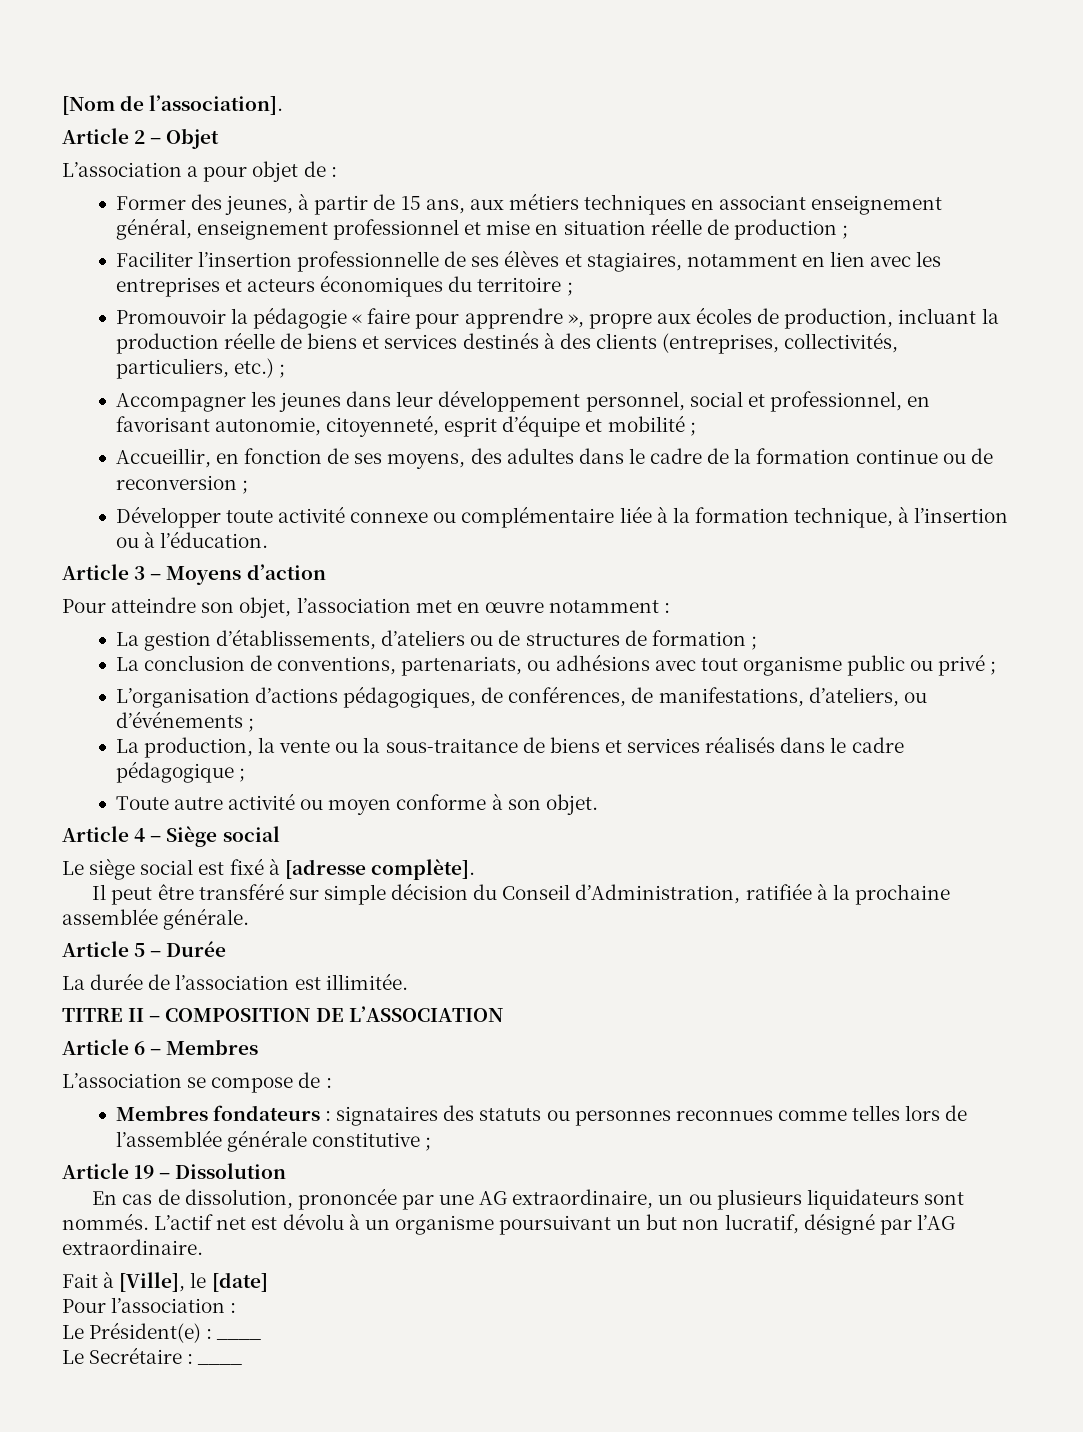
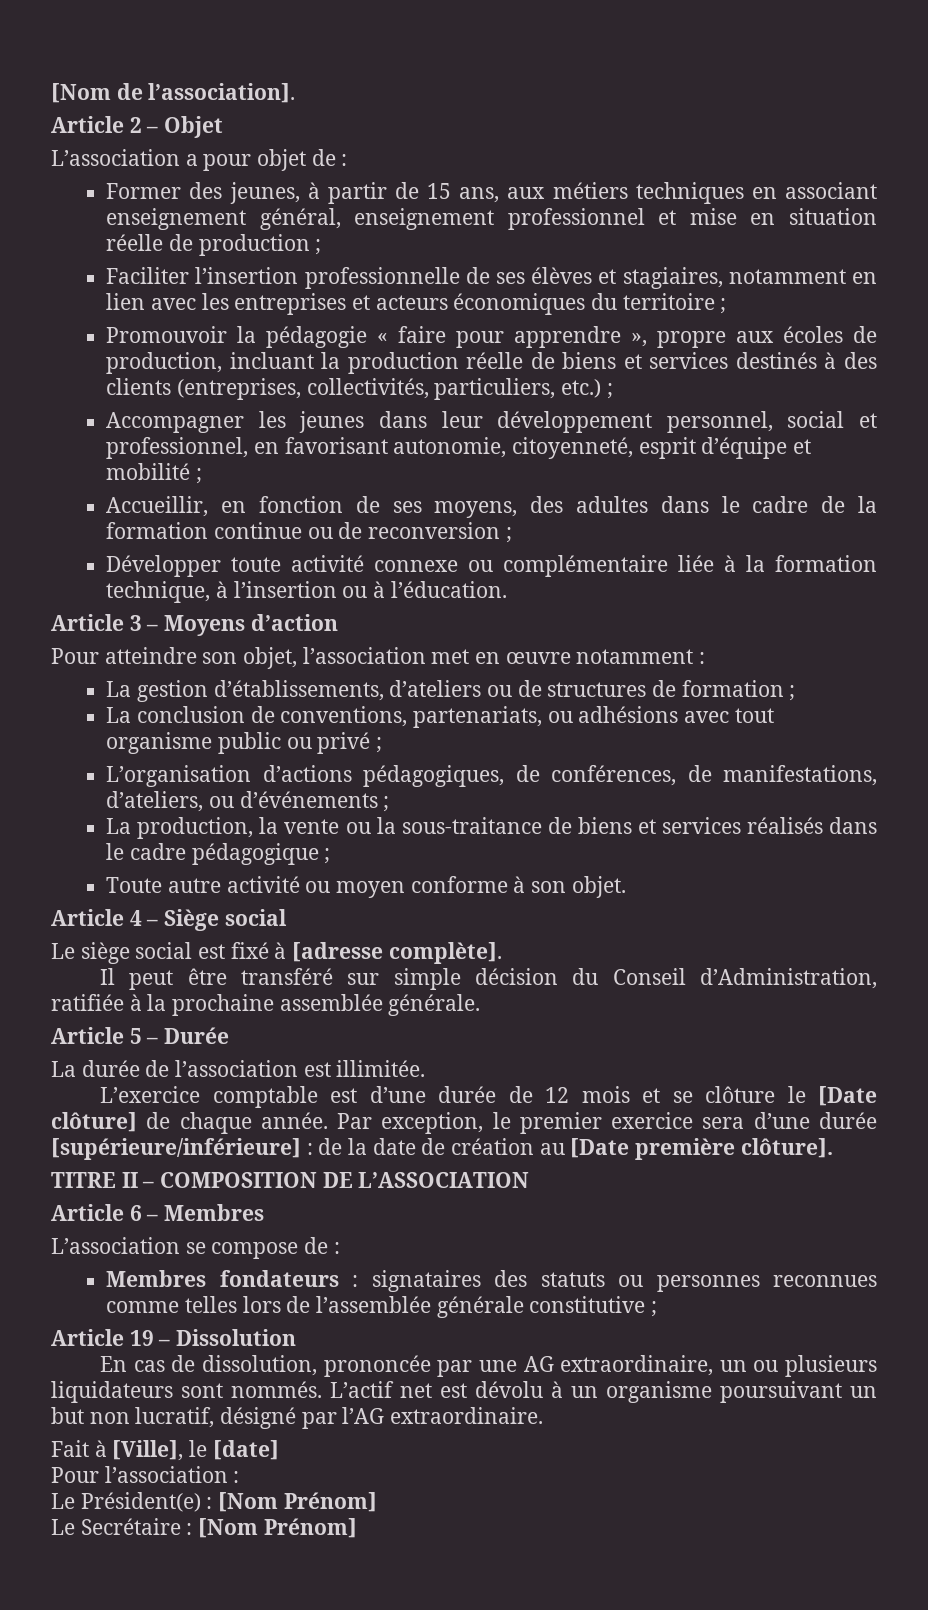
(408, 981) none -> [100,1086,878,1108] [51,1112,877,1134] [51,1138,833,1160] // L’exercice comptable est d’une durée de 12 mois et se clôture le [Date clôture] de chaque année. Par exception, le premier exercice sera d’une durée [supérieure/inférieure] : de la date de création au [Date première clôture].
[216,1339,262,1340] ____ -> [218,1492,377,1512] [Nom Prénom]
[197,1364,243,1365] ____ -> [198,1518,357,1538] [Nom Prénom]

